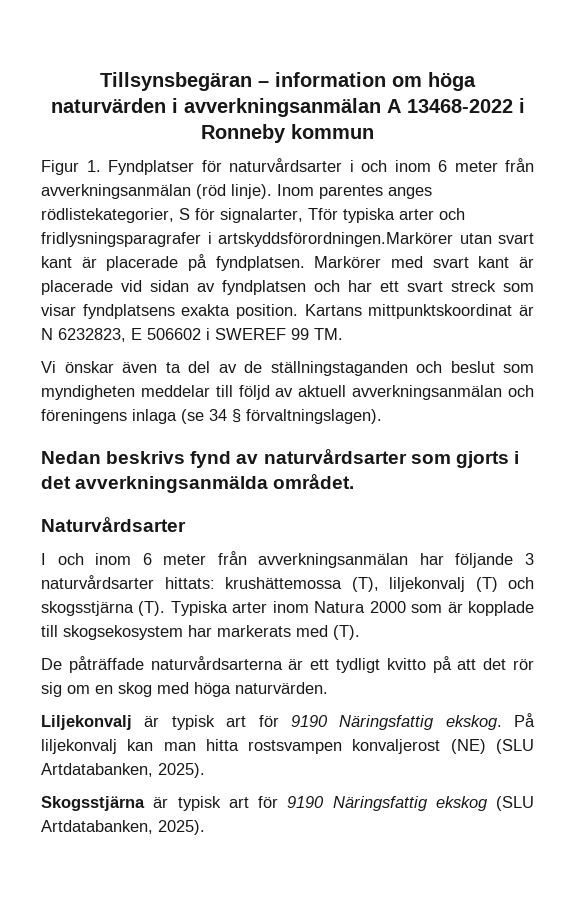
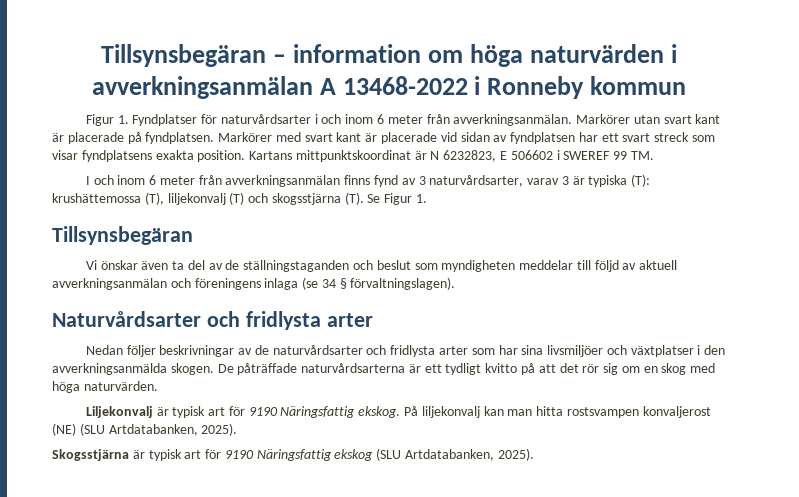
[41,184,432,199] [41,208,465,223] [41,232,453,247] avverkningsanmälan (röd linje). Inom parentes anges rödlistekategorier, S för signalarter, Tför typiska arter och fridlysningsparagrafer i artskyddsförordningen.Markörer -> [453,114,631,126] avverkningsanmälan. Markörer
[314,280,340,292] och -> (576, 138) none
(343, 334) none -> [85,174,651,187] [52,192,428,205] [52,226,193,245] // I och inom 6 meter från avverkningsanmälan finns fynd av 3 naturvårdsarter, varav 3 är typiska (T): krushättemossa (T), liljekonvalj (T) och skogsstjärna (T). Se Figur 1. // Tillsynsbegäran
[41,449,519,468] [41,474,355,493] [41,517,186,532] [41,551,534,568] [41,575,534,592] [41,601,535,616] [41,625,360,640] Nedan beskrivs fynd av naturvårdsarter som gjorts i det avverkningsanmälda området. // Naturvårdsarter // I och inom 6 meter från avverkningsanmälan har följande 3 naturvårdsarter hittats: krushättemossa (T), liljekonvalj (T) och skogsstjärna (T). Typiska arter inom Natura 2000 som är kopplade till skogsekosystem har markerats med (T). // -> [52,311,373,330] [85,345,726,357] [52,363,214,375] Naturvårdsarter och fridlysta arter // Nedan följer beskrivningar av de naturvårdsarter och fridlysta arter som har sina livsmiljöer och växtplatser i den avverkningsanmälda skogen.

